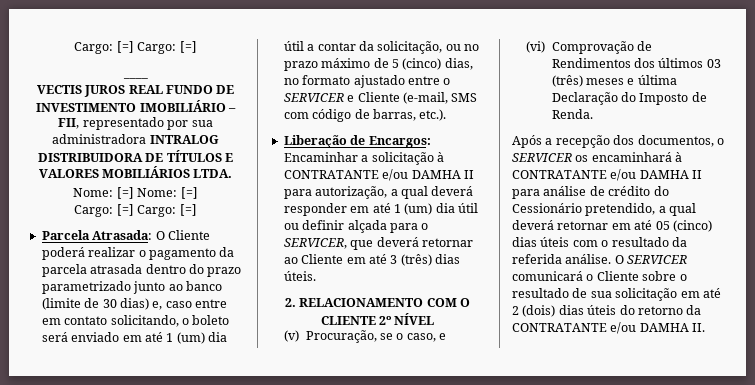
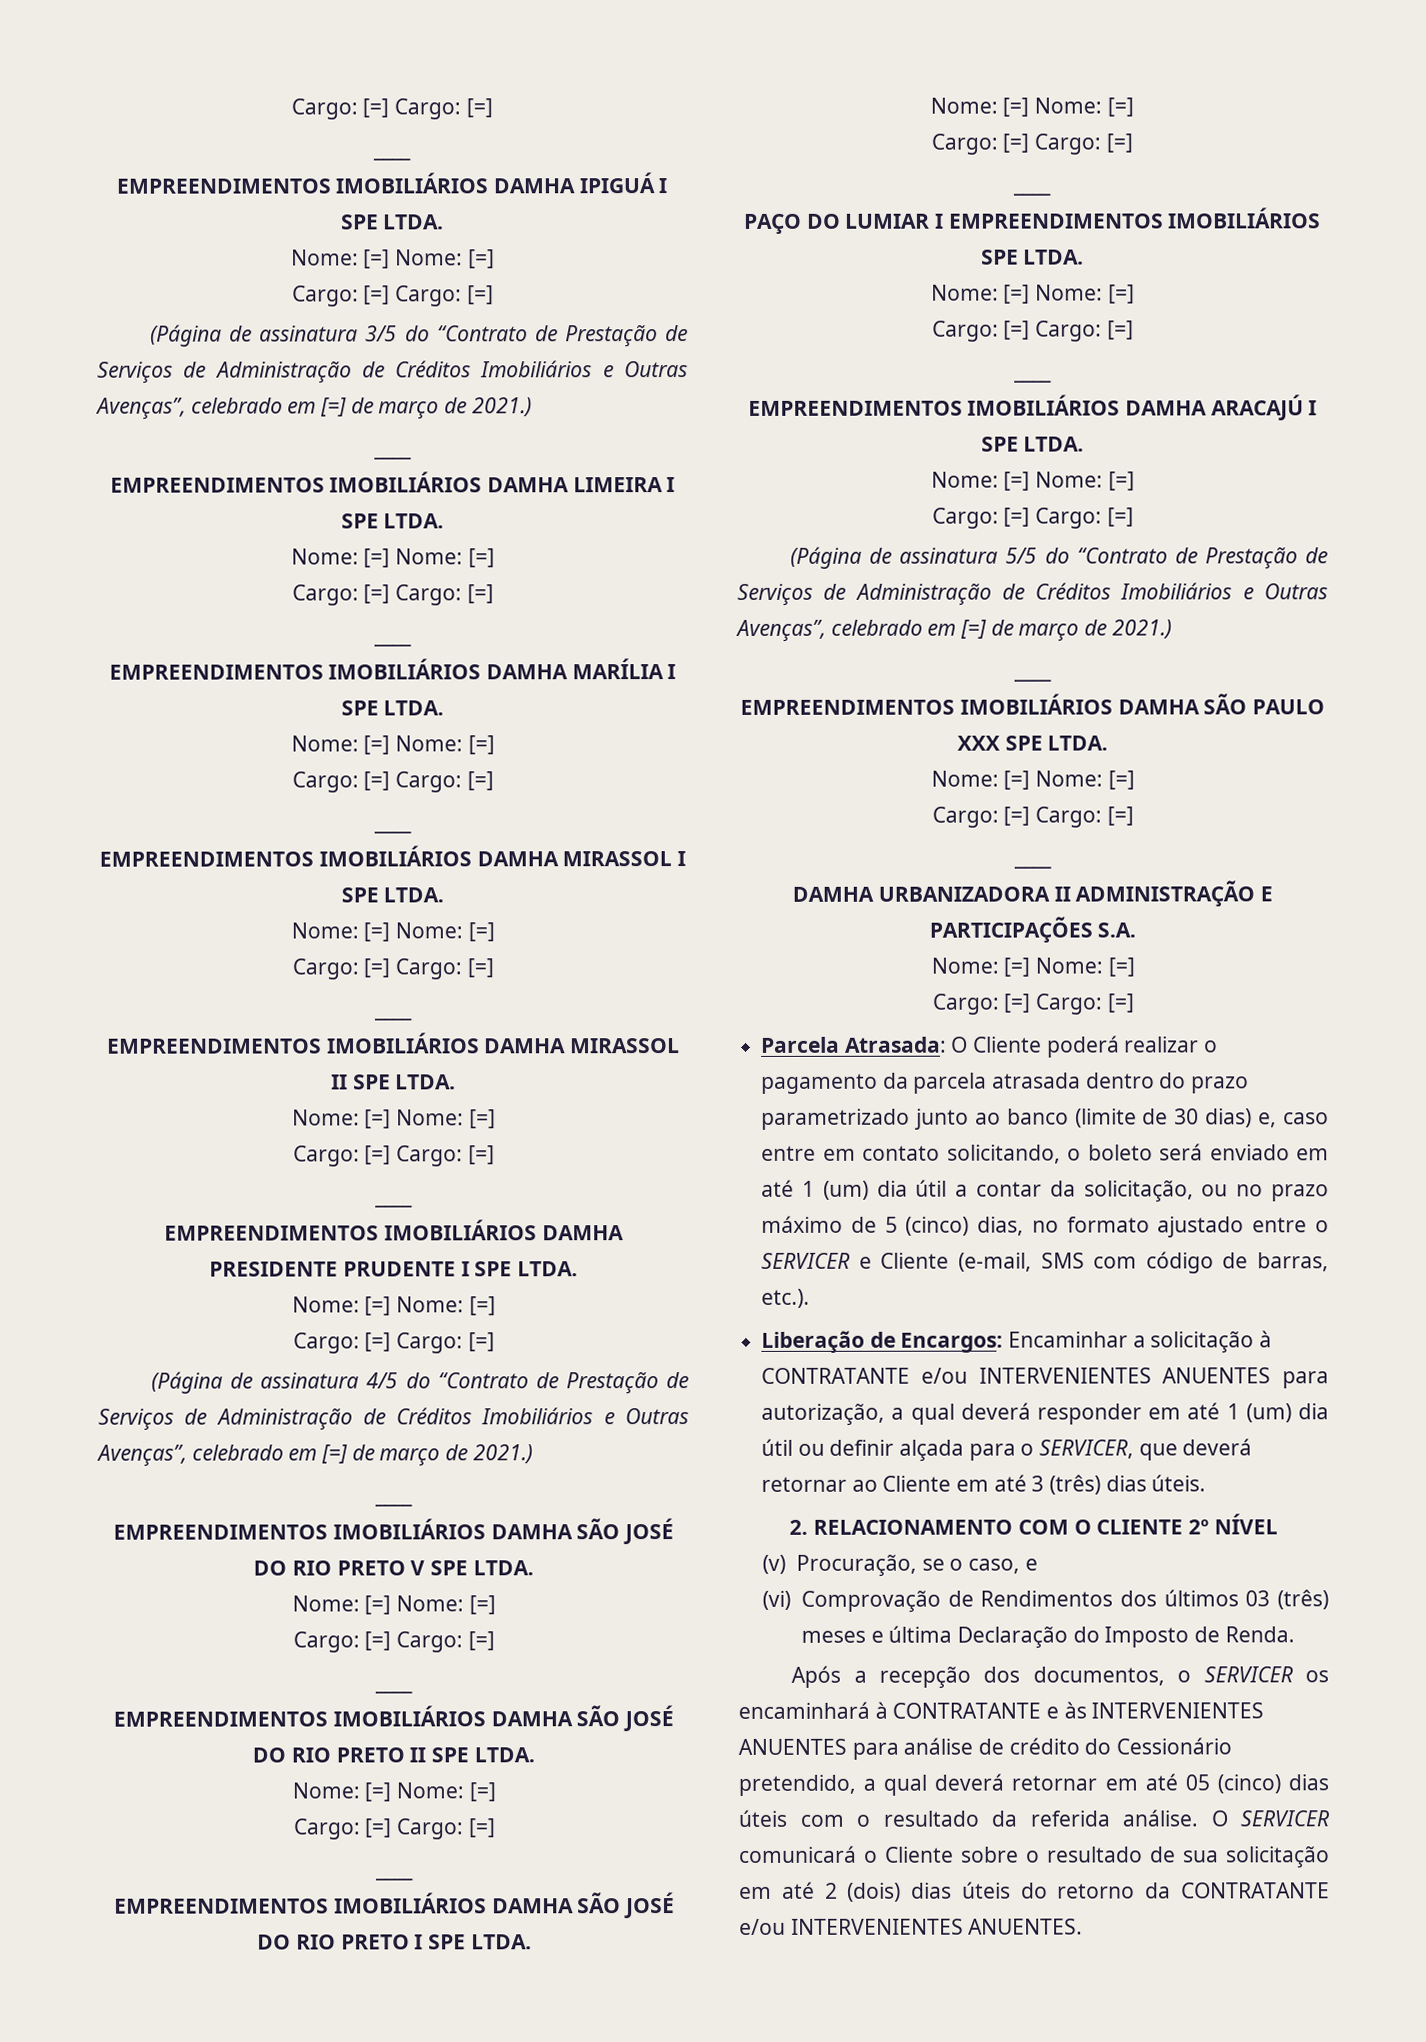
[74,41,197,54] [122,77,148,79] [36,85,235,97] [36,100,236,112] [58,117,213,130] [52,134,219,144] [37,150,234,162] [38,166,233,178] Cargo: [=] Cargo: [=] // ____ // VECTIS JUROS REAL FUNDO DE INVESTIMENTO IMOBILIÁRIO – FII, representado por sua administradora INTRALOG DISTRIBUIDORA DE TÍTULOS E VALORES MOBILIÁRIOS LTDA. -> [290,98,493,120] [372,157,411,161] [115,172,668,194] [340,214,445,230] [290,249,495,269] [291,285,494,307] [150,324,689,348] [97,360,689,384] [95,397,532,420] [373,456,412,460] [109,471,676,493] [340,513,445,529] [290,548,495,568] [291,584,494,606] [373,643,412,647] [108,658,677,680] [340,700,445,716] [290,735,495,755] [291,771,494,793] [373,830,412,834] [99,845,686,867] [340,887,445,903] [290,922,495,942] [291,958,494,980] [373,1017,412,1021] [106,1032,681,1054] [330,1074,457,1090] [291,1109,496,1129] [292,1145,495,1167] [374,1204,413,1208] [164,1219,624,1241] [209,1261,578,1277] [291,1296,496,1316] [292,1332,495,1354] [151,1371,690,1395] [98,1407,690,1431] [96,1444,533,1467] [374,1503,413,1507] [113,1518,674,1545] [253,1560,534,1576] [291,1595,496,1615] [292,1631,495,1653] [374,1690,413,1694] [113,1705,674,1732] [252,1747,535,1763] [291,1782,496,1802] [292,1818,495,1840] [375,1877,414,1881] [114,1892,675,1919] [257,1934,532,1950] [929,97,1134,117] [930,133,1133,155] [1012,192,1051,196] [743,207,1322,234] [980,249,1085,265] [930,284,1135,304] [931,320,1134,342] [1013,379,1052,383] [747,394,1318,421] [980,436,1085,452] [930,471,1135,491] [931,507,1134,529] [790,546,1328,570] [737,582,1328,606] [735,619,1172,642] [1013,678,1052,682] [740,693,1325,715] [956,735,1109,751] [930,770,1135,790] [931,806,1134,828] [1013,865,1052,869] [792,880,1273,907] [928,916,1137,943] Cargo: [=] Cargo: [=] // ____ // EMPREENDIMENTOS IMOBILIÁRIOS DAMHA IPIGUÁ I SPE LTDA. // Nome: [=] Nome: [=] // Cargo: [=] Cargo: [=] // (Página de assinatura 3/5 do “Contrato de Prestação de Serviços de Administração de Créditos Imobiliários e Outras Avenças”, celebrado em [=] de março de 2021.) // ____ // EMPREENDIMENTOS IMOBILIÁRIOS DAMHA LIMEIRA I SPE LTDA. // Nome: [=] Nome: [=] // Cargo: [=] Cargo: [=] // ____ // EMPREENDIMENTOS IMOBILIÁRIOS DAMHA MARÍLIA I SPE LTDA. // Nome: [=] Nome: [=] // Cargo: [=] Cargo: [=] // ____ // EMPREENDIMENTOS IMOBILIÁRIOS DAMHA MIRASSOL I SPE LTDA. // Nome: [=] Nome: [=] // Cargo: [=] Cargo: [=] // ____ // EMPREENDIMENTOS IMOBILIÁRIOS DAMHA MIRASSOL II SPE LTDA. // Nome: [=] Nome: [=] // Cargo: [=] Cargo: [=] // ____ // EMPREENDIMENTOS IMOBILIÁRIOS DAMHA PRESIDENTE PRUDENTE I SPE LTDA. // Nome: [=] Nome: [=] // Cargo: [=] Cargo: [=] // (Página de assinatura 4/5 do “Contrato de Prestação de Serviços de Administração de Créditos Imobiliários e Outras Avenças”, celebrado em [=] de março de 2021.) // ____ // EMPREENDIMENTOS IMOBILIÁRIOS DAMHA SÃO JOSÉ DO RIO PRETO V SPE LTDA. // Nome: [=] Nome: [=] // Cargo: [=] Cargo: [=] // ____ // EMPREENDIMENTOS IMOBILIÁRIOS DAMHA SÃO JOSÉ DO RIO PRETO II SPE LTDA. // Nome: [=] Nome: [=] // Cargo: [=] Cargo: [=] // ____ // EMPREENDIMENTOS IMOBILIÁRIOS DAMHA SÃO JOSÉ DO RIO PRETO I SPE LTDA. // Nome: [=] Nome: [=] // Cargo: [=] Cargo: [=] // ____ // PAÇO DO LUMIAR I EMPREENDIMENTOS IMOBILIÁRIOS SPE LTDA. // Nome: [=] Nome: [=] // Cargo: [=] Cargo: [=] // ____ // EMPREENDIMENTOS IMOBILIÁRIOS DAMHA ARACAJÚ I SPE LTDA. // Nome: [=] Nome: [=] // Cargo: [=] Cargo: [=] // (Página de assinatura 5/5 do “Contrato de Prestação de Serviços de Administração de Créditos Imobiliários e Outras Avenças”, celebrado em [=] de março de 2021.) // ____ // EMPREENDIMENTOS IMOBILIÁRIOS DAMHA SÃO PAULO XXX SPE LTDA. // Nome: [=] Nome: [=] // Cargo: [=] Cargo: [=] // ____ // DAMHA URBANIZADORA II ADMINISTRAÇÃO E PARTICIPAÇÕES S.A.
[411,170,474,179] DAMHA II -> [978,1367,1272,1384] INTERVENIENTES ANUENTES
[610,169,703,181] e/ou DAMHA II -> [1046,1701,1265,1719] [738,1738,847,1755] e às INTERVENIENTES ANUENTES
[639,323,706,332] DAMHA II. -> [790,1918,1084,1935] INTERVENIENTES ANUENTES.

